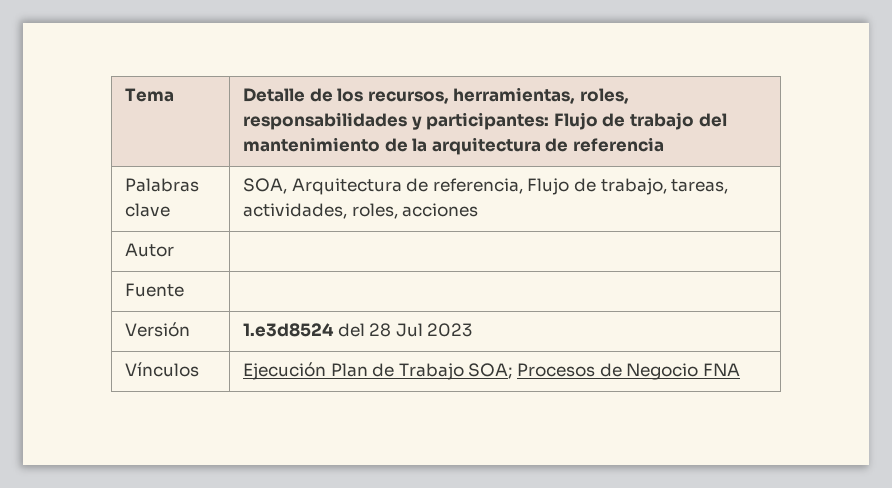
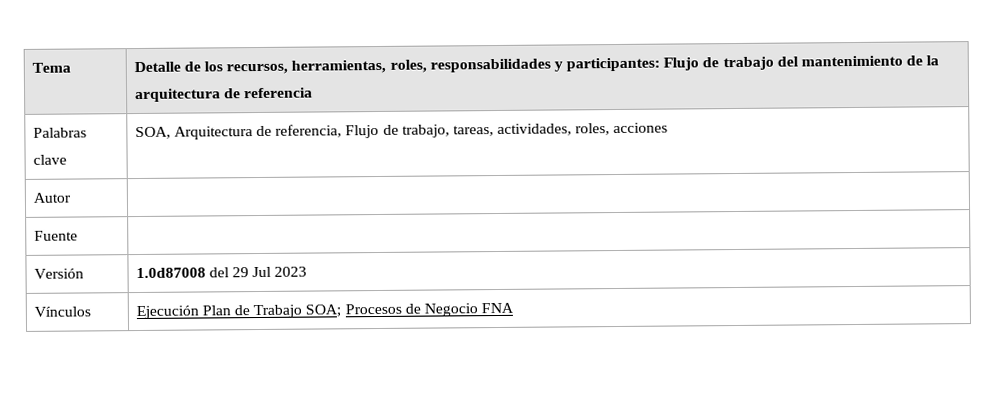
[243,323,392,337] 1.e3d8524 del 28 -> [135,267,250,279] 1.0d87008 del 29

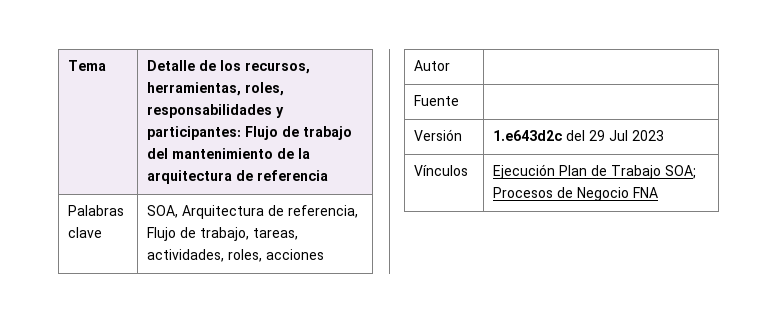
[135,267,206,279] 1.0d87008 -> [492,130,562,141] 1.e643d2c

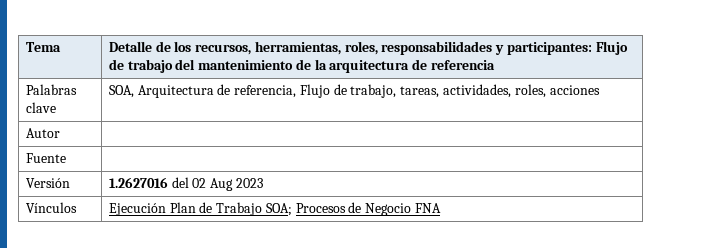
[492,130,628,141] 1.e643d2c del 29 Jul -> [108,177,234,191] 1.2627016 del 02 Aug

